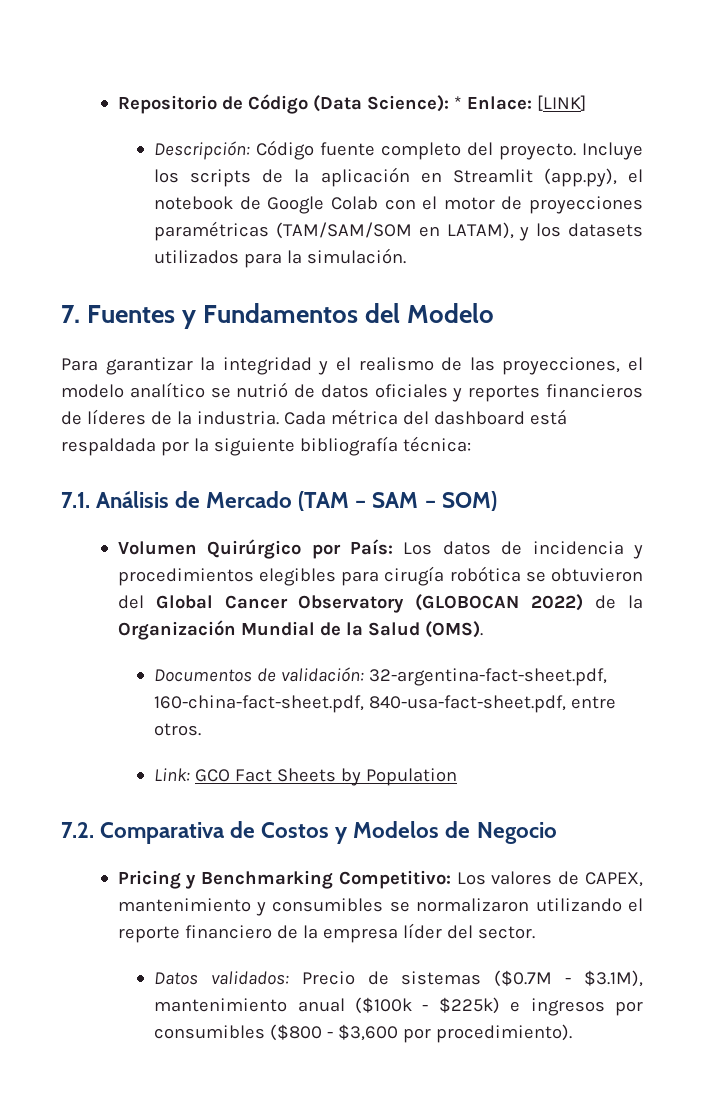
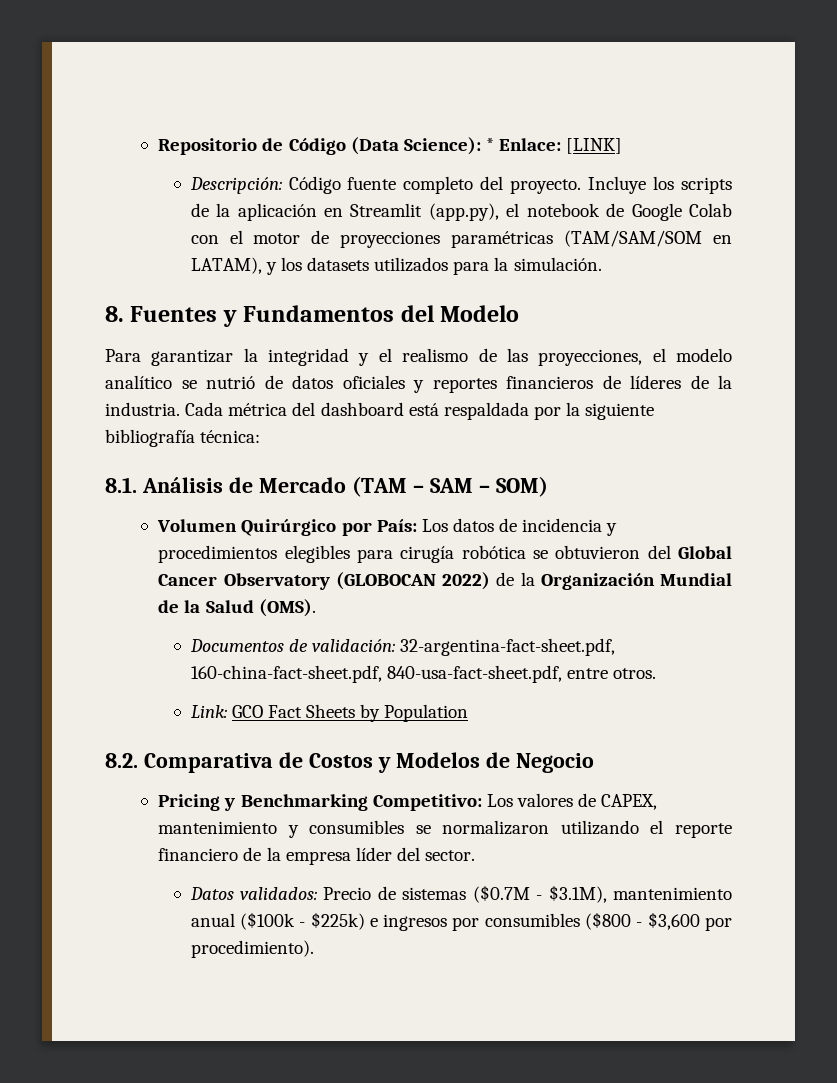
[61,305,80,323] 7. -> [105,306,124,322] 8.
[61,492,90,508] 7.1. -> [105,477,137,493] 8.1.
[61,822,94,838] 7.2. -> [105,753,138,768] 8.2.

